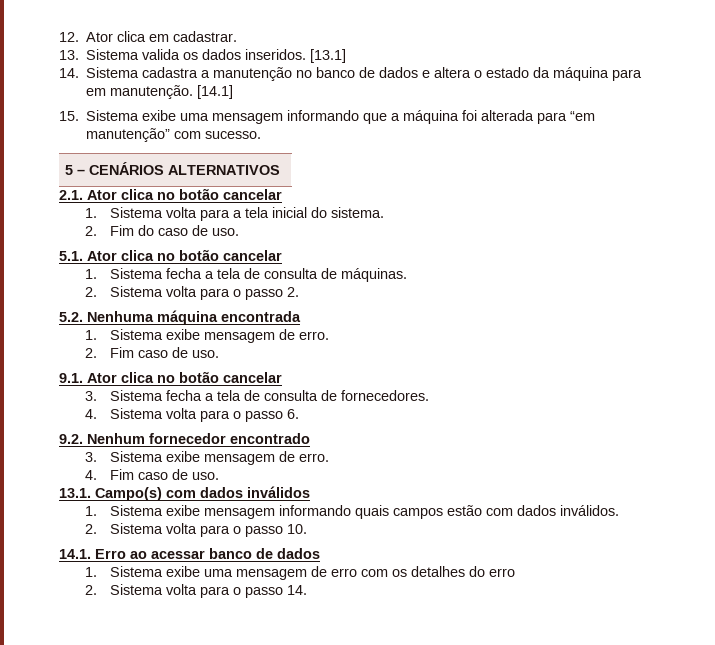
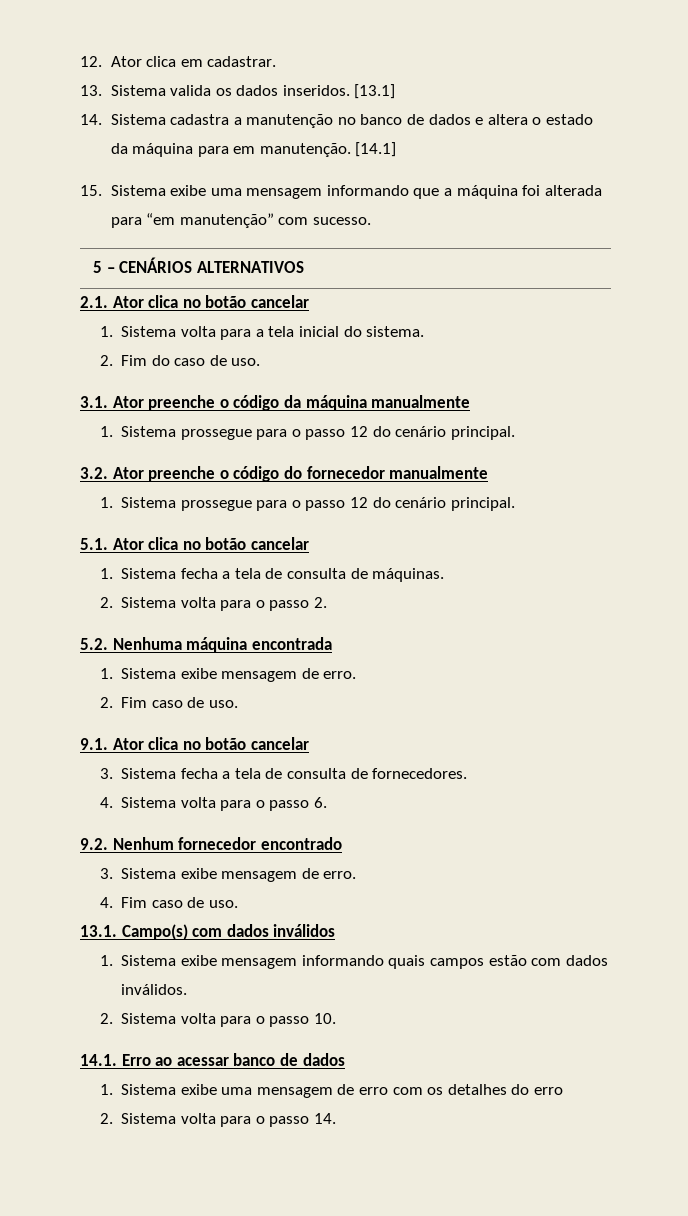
(240, 232) none -> [80,395,471,411] [99,426,515,440] [80,466,489,482] [99,497,515,511] // 3.1. Ator preenche o código da máquina manualmente // 1. Sistema prossegue para o passo 12 do cenário principal. // 3.2. Ator preenche o código do fornecedor manualmente // 1. Sistema prossegue para o passo 12 do cenário principal.

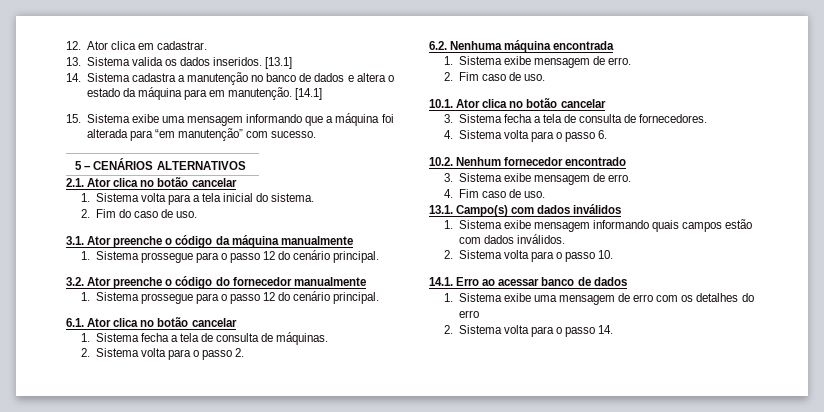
[80,538,108,550] 5.1. -> [66,318,84,327] 6.1.
[80,638,108,650] 5.2. -> [429,41,447,50] 6.2.
[80,738,108,750] 9.1. -> [429,99,453,108] 10.1.
[80,838,108,850] 9.2. -> [429,157,453,166] 10.2.

